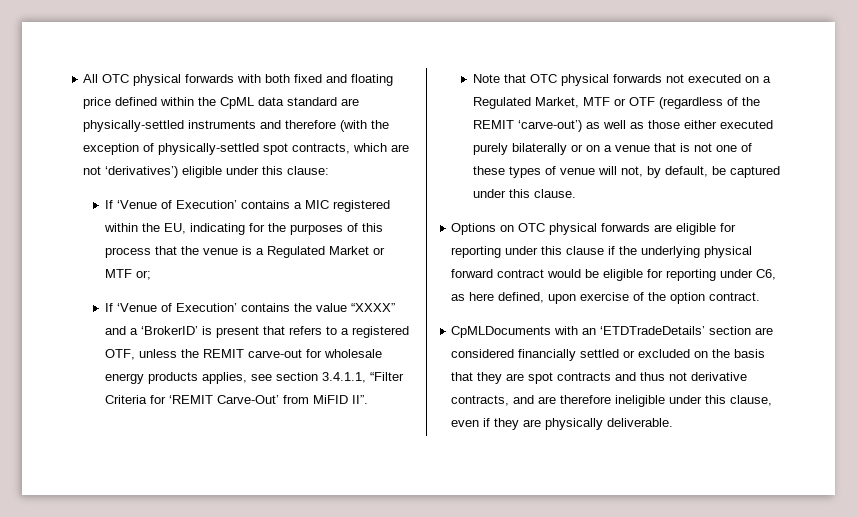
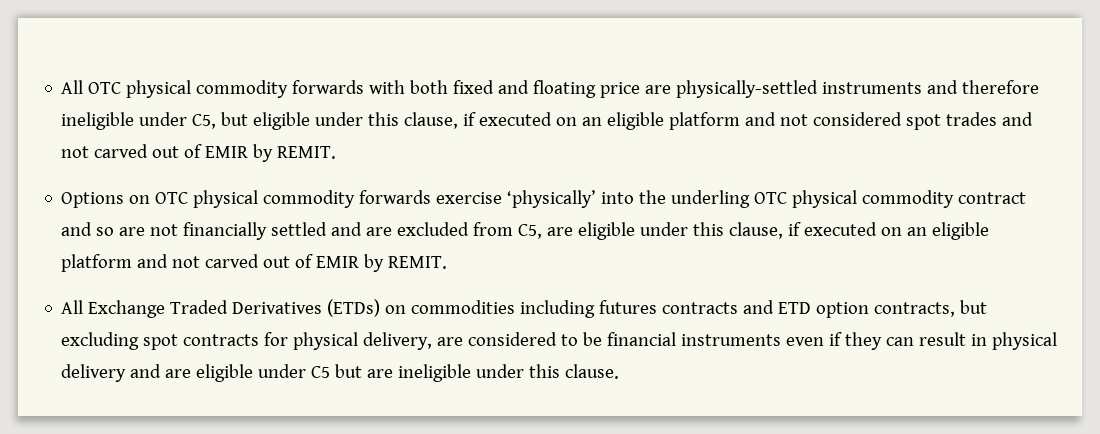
(182, 80) none -> [196,80,289,98] commodity
[115,97,338,109] defined within the CpML data standard -> (641, 90) none
[340,120,390,132] [83,143,410,155] [83,166,330,178] [104,200,390,212] [103,223,383,235] [104,246,385,258] [104,269,151,280] [104,303,395,312] [104,326,409,338] [104,349,382,360] [104,372,404,384] [104,395,368,404] [472,74,771,86] [472,97,760,109] [472,120,773,132] [472,143,752,155] [472,166,780,178] [472,189,576,198] [451,223,737,235] [451,246,753,258] [451,269,777,281] [451,292,761,304] [451,326,774,338] [451,349,766,361] [451,372,748,384] [451,395,773,407] [451,418,674,430] (with the exception of physically-settled spot contracts, which are not ‘derivatives’) eligible under this clause: // If ‘Venue of Execution’ contains a MIC registered within the EU, indicating for the purposes of this process that the venue is a Regulated Market or MTF or; // If ‘Venue of Execution’ contains the value “XXXX” and a ‘BrokerID’ is present that refers to a registered OTF, unless the REMIT carve-out for wholesale energy products applies, see section 3.4.1.1, “Filter Criteria for ‘REMIT Carve-Out’ from MiFID II”. // Note that OTC physical forwards not executed on a Regulated Market, MTF or OTF (regardless of the REMIT ‘carve-out’) as well as those either executed purely bilaterally or on a venue that is not one of these types of venue will not, by default, be captured under this clause. // Options on OTC physical forwards are eligible for reporting under this clause if the underlying physical forward contract would be eligible for reporting under C6, as here defined, upon exercise of the option contract. // CpMLDocuments with an ‘ETDTradeDetails’ section are considered financially settled or excluded on the basis that they are spot contracts and thus not derivative contracts, and are therefore ineligible under this clause, even if they are physically deliverable. -> [61,112,1034,130] [61,144,337,162] [61,190,1027,208] [61,222,990,240] [61,254,448,272] [61,299,988,318] [61,332,1058,350] [61,364,620,382] ineligible under C5, but eligible under this clause, if executed on an eligible platform and not considered spot trades and not carved out of EMIR by REMIT. // Options on OTC physical commodity forwards exercise ‘physically’ into the underling OTC physical commodity contract and so are not financially settled and are excluded from C5, are eligible under this clause, if executed on an eligible platform and not carved out of EMIR by REMIT. // All Exchange Traded Derivatives (ETDs) on commodities including futures contracts and ETD option contracts, but excluding spot contracts for physical delivery, are considered to be financial instruments even if they can result in physical delivery and are eligible under C5 but are ineligible under this clause.

